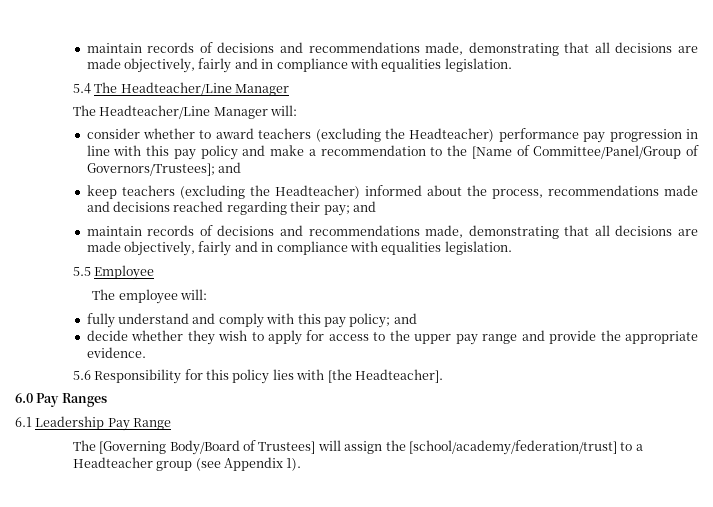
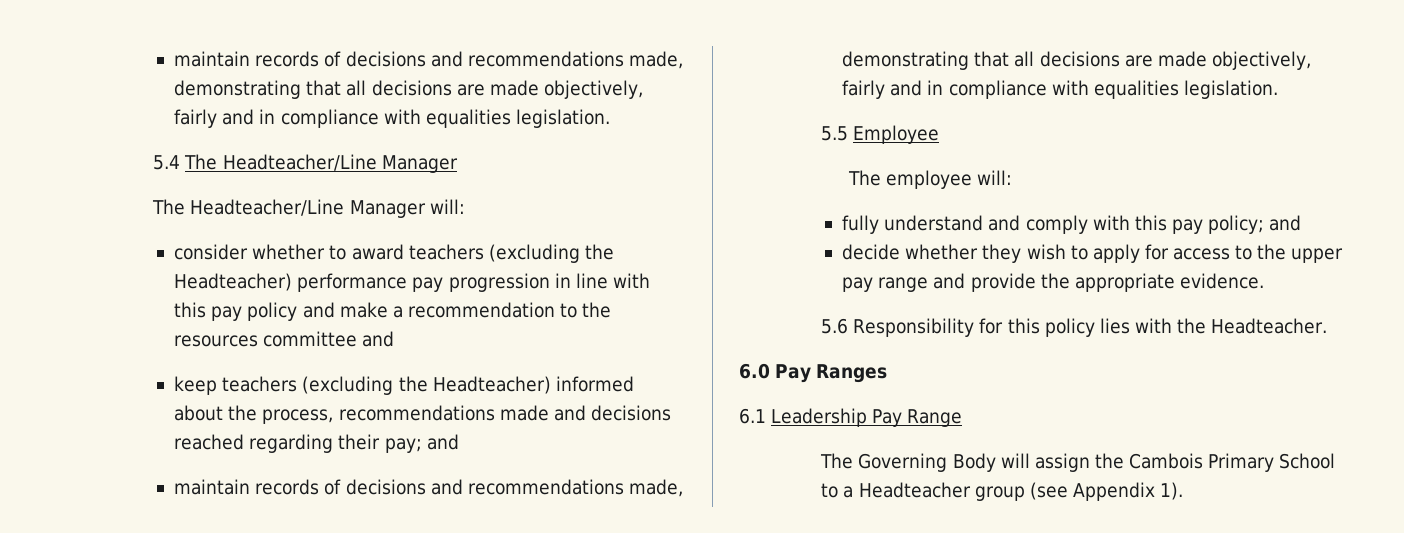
[471,145,699,159] [86,163,215,176] [Name of Committee/Panel/Group of Governors/Trustees]; -> [174,331,358,347] resources committee
[327,369,443,383] [the Headteacher]. -> [1177,318,1328,334] the Headteacher.
[99,440,617,455] [Governing Body/Board of Trustees] will assign the [school/academy/federation/trust] -> [858,453,1336,472] Governing Body will assign the Cambois Primary School

